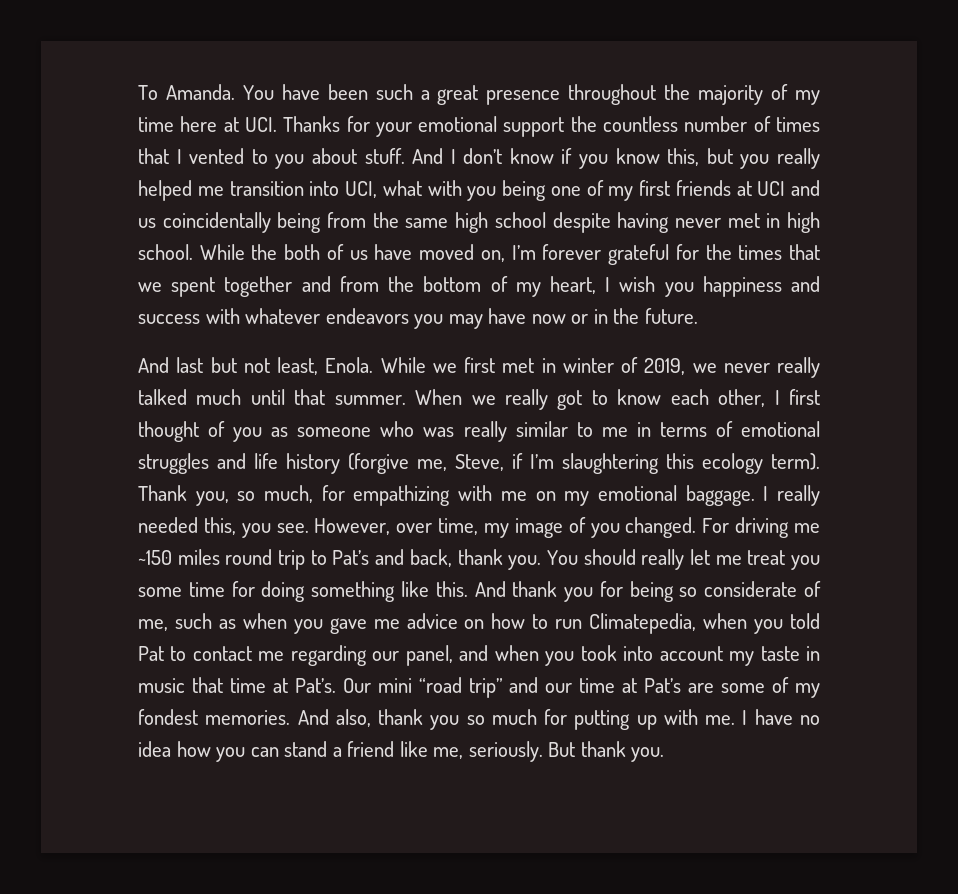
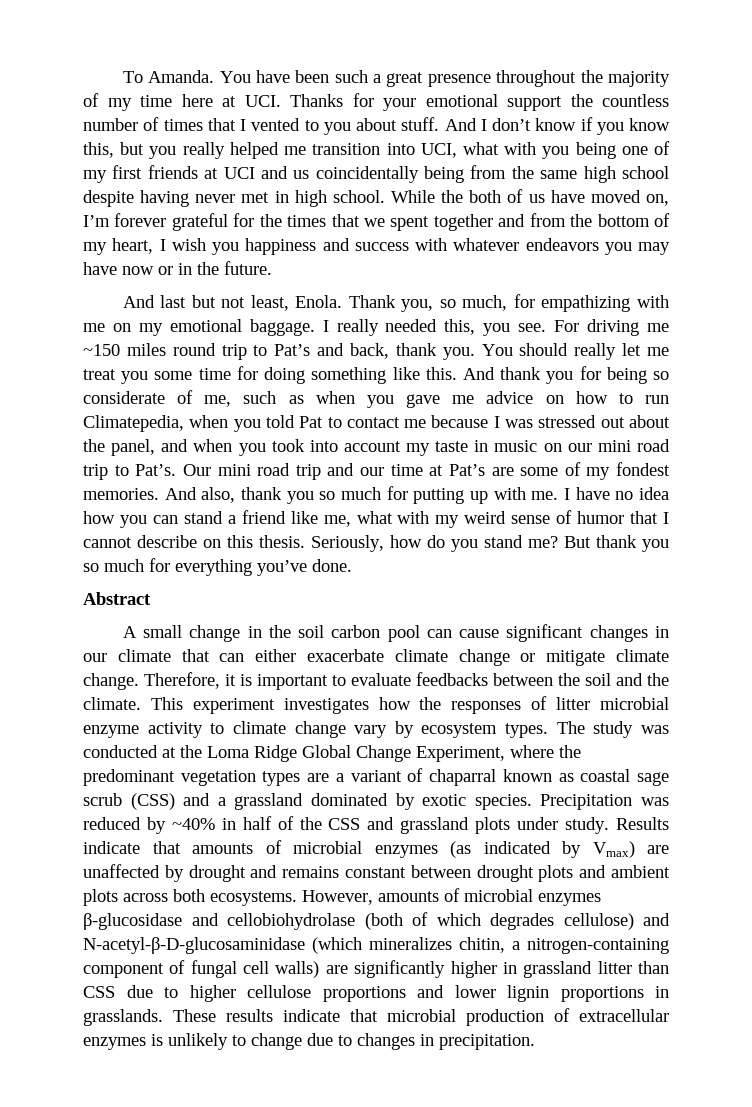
[380,357,820,378] [138,389,820,410] [138,421,820,442] [138,453,820,474] While we first met in winter of 2019, we never really talked much until that summer. When we really got to know each other, I first thought of you as someone who was really similar to me in terms of emotional struggles and life history (forgive me, Steve, if I’m slaughtering this ecology term). -> (343, 301) none
[314,517,697,538] However, over time, my image of you changed. -> (547, 327) none
[290,645,400,666] regarding our -> [431,415,670,428] [83,439,105,452] because I was stressed out about the
[191,677,288,693] that time at -> [543,439,670,452] [83,464,129,480] on our mini road trip to
[418,677,503,698] “road trip” -> [257,463,321,480] road trip
[468,741,665,762] seriously. But thank you. -> [356,510,669,528] [83,535,669,552] [83,558,352,576] [83,592,151,605] [122,624,669,642] [83,649,669,666] [83,672,669,690] [83,696,670,714] [83,721,669,738] [83,745,581,762] [83,768,670,786] [83,793,670,810] [83,816,669,834] [83,840,669,858] [83,864,670,882] [83,888,601,906] [83,912,670,930] [83,937,669,954] [83,960,670,978] [83,985,669,1002] [83,1008,669,1026] [83,1033,535,1050] what with my weird sense of humor that I cannot describe on this thesis. Seriously, how do you stand me? But thank you so much for everything you’ve done. // Abstract // A small change in the soil carbon pool can cause significant changes in our climate that can either exacerbate climate change or mitigate climate change. Therefore, it is important to evaluate feedbacks between the soil and the climate. This experiment investigates how the responses of litter microbial enzyme activity to climate change vary by ecosystem types. The study was conducted at the Loma Ridge Global Change Experiment, where the predominant vegetation types are a variant of chaparral known as coastal sage scrub (CSS) and a grassland dominated by exotic species. Precipitation was reduced by ~40% in half of the CSS and grassland plots under study. Results indicate that amounts of microbial enzymes (as indicated by Vmax) are unaffected by drought and remains constant between drought plots and ambient plots across both ecosystems. However, amounts of microbial enzymes β-glucosidase and cellobiohydrolase (both of which degrades cellulose) and N-acetyl-β-D-glucosaminidase (which mineralizes chitin, a nitrogen-containing component of fungal cell walls) are significantly higher in grassland litter than CSS due to higher cellulose proportions and lower lignin proportions in grasslands. These results indicate that microbial production of extracellular enzymes is unlikely to change due to changes in precipitation.

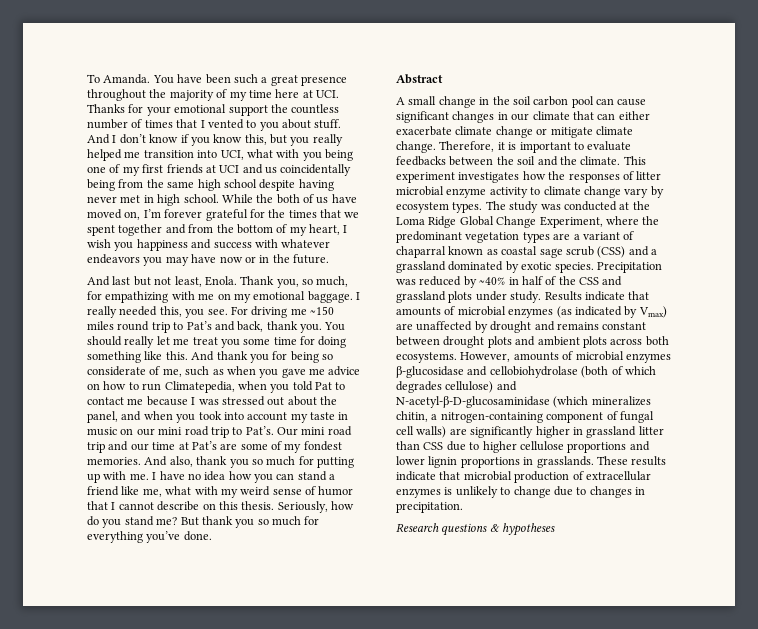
(535, 1042) none -> [396,523,556,536] // Research questions & hypotheses

